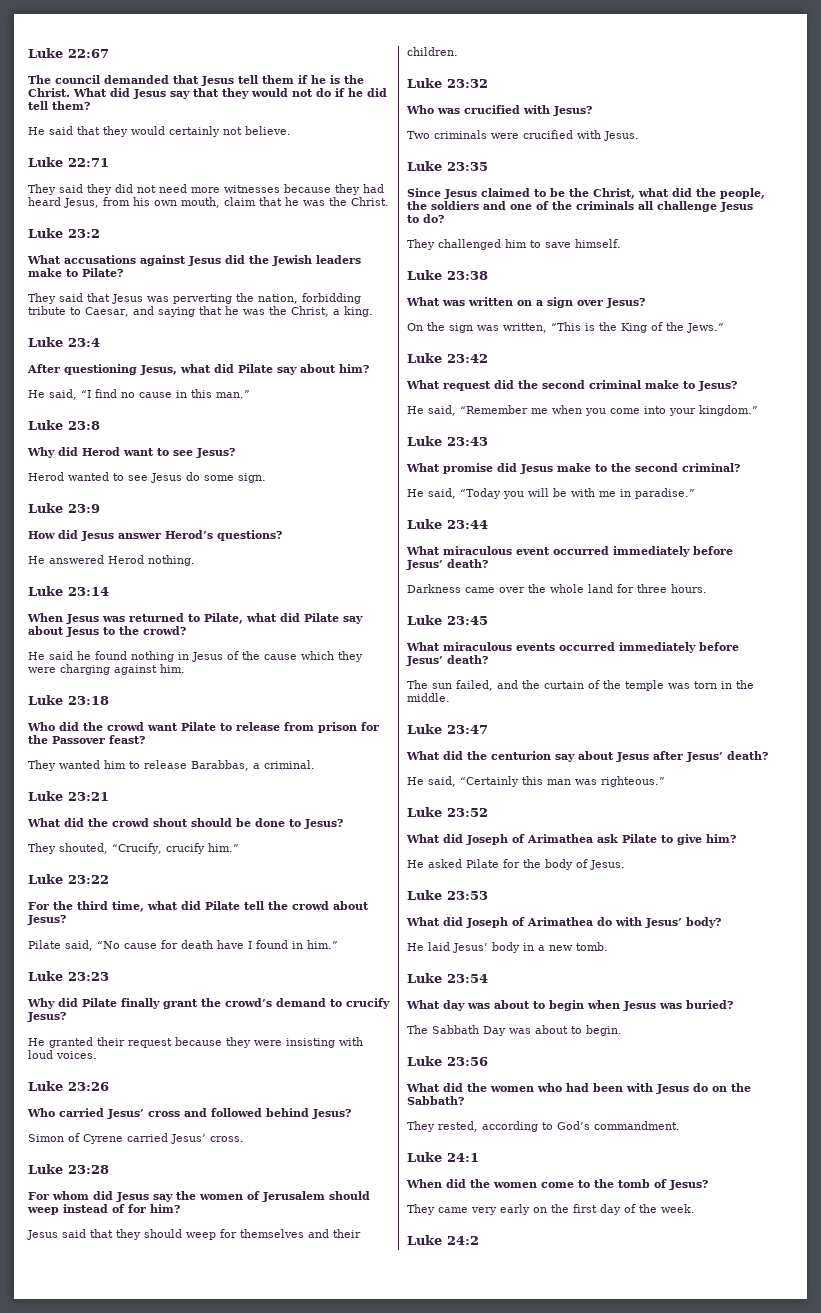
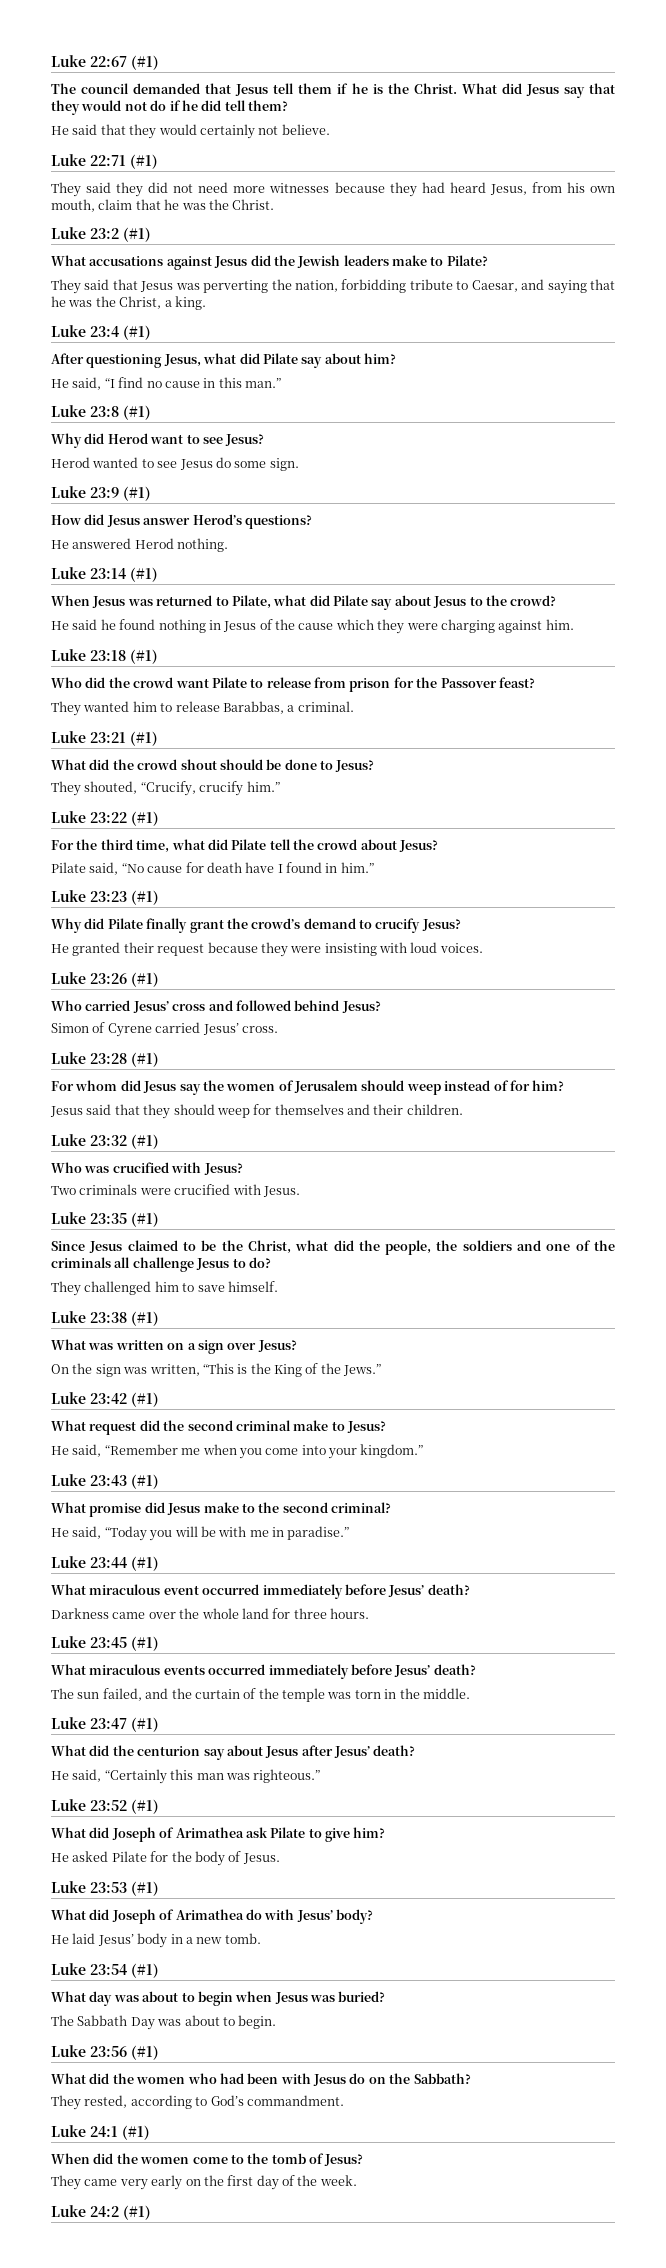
(109, 53) none -> [131,55,159,70] (#1)
(109, 162) none -> [130,154,158,169] (#1)
(100, 233) none -> [123,227,151,242] (#1)
(100, 342) none -> [123,325,151,340] (#1)
(100, 425) none -> [123,405,151,420] (#1)
(100, 508) none -> [123,486,151,501] (#1)
(109, 591) none -> [130,567,158,582] (#1)
(109, 700) none -> [130,649,158,664] (#1)
(109, 796) none -> [130,731,158,746] (#1)
(109, 879) none -> [131,811,159,826] (#1)
(109, 976) none -> [131,890,159,905] (#1)
(109, 1086) none -> [131,972,159,987] (#1)
(109, 1169) none -> [131,1052,159,1067] (#1)
(488, 83) none -> [131,1134,159,1149] (#1)
(488, 166) none -> [131,1212,159,1227] (#1)
(488, 275) none -> [131,1311,159,1326] (#1)
(488, 358) none -> [131,1392,159,1407] (#1)
(488, 441) none -> [131,1474,159,1489] (#1)
(488, 524) none -> [131,1556,159,1571] (#1)
(488, 620) none -> [131,1636,159,1651] (#1)
(488, 729) none -> [131,1717,159,1732] (#1)
(488, 812) none -> [131,1799,159,1814] (#1)
(488, 895) none -> [131,1881,159,1896] (#1)
(488, 978) none -> [131,1963,159,1978] (#1)
(488, 1061) none -> [131,2045,159,2060] (#1)
(479, 1157) none -> [122,2125,150,2140] (#1)
(479, 1240) none -> [123,2205,151,2220] (#1)

